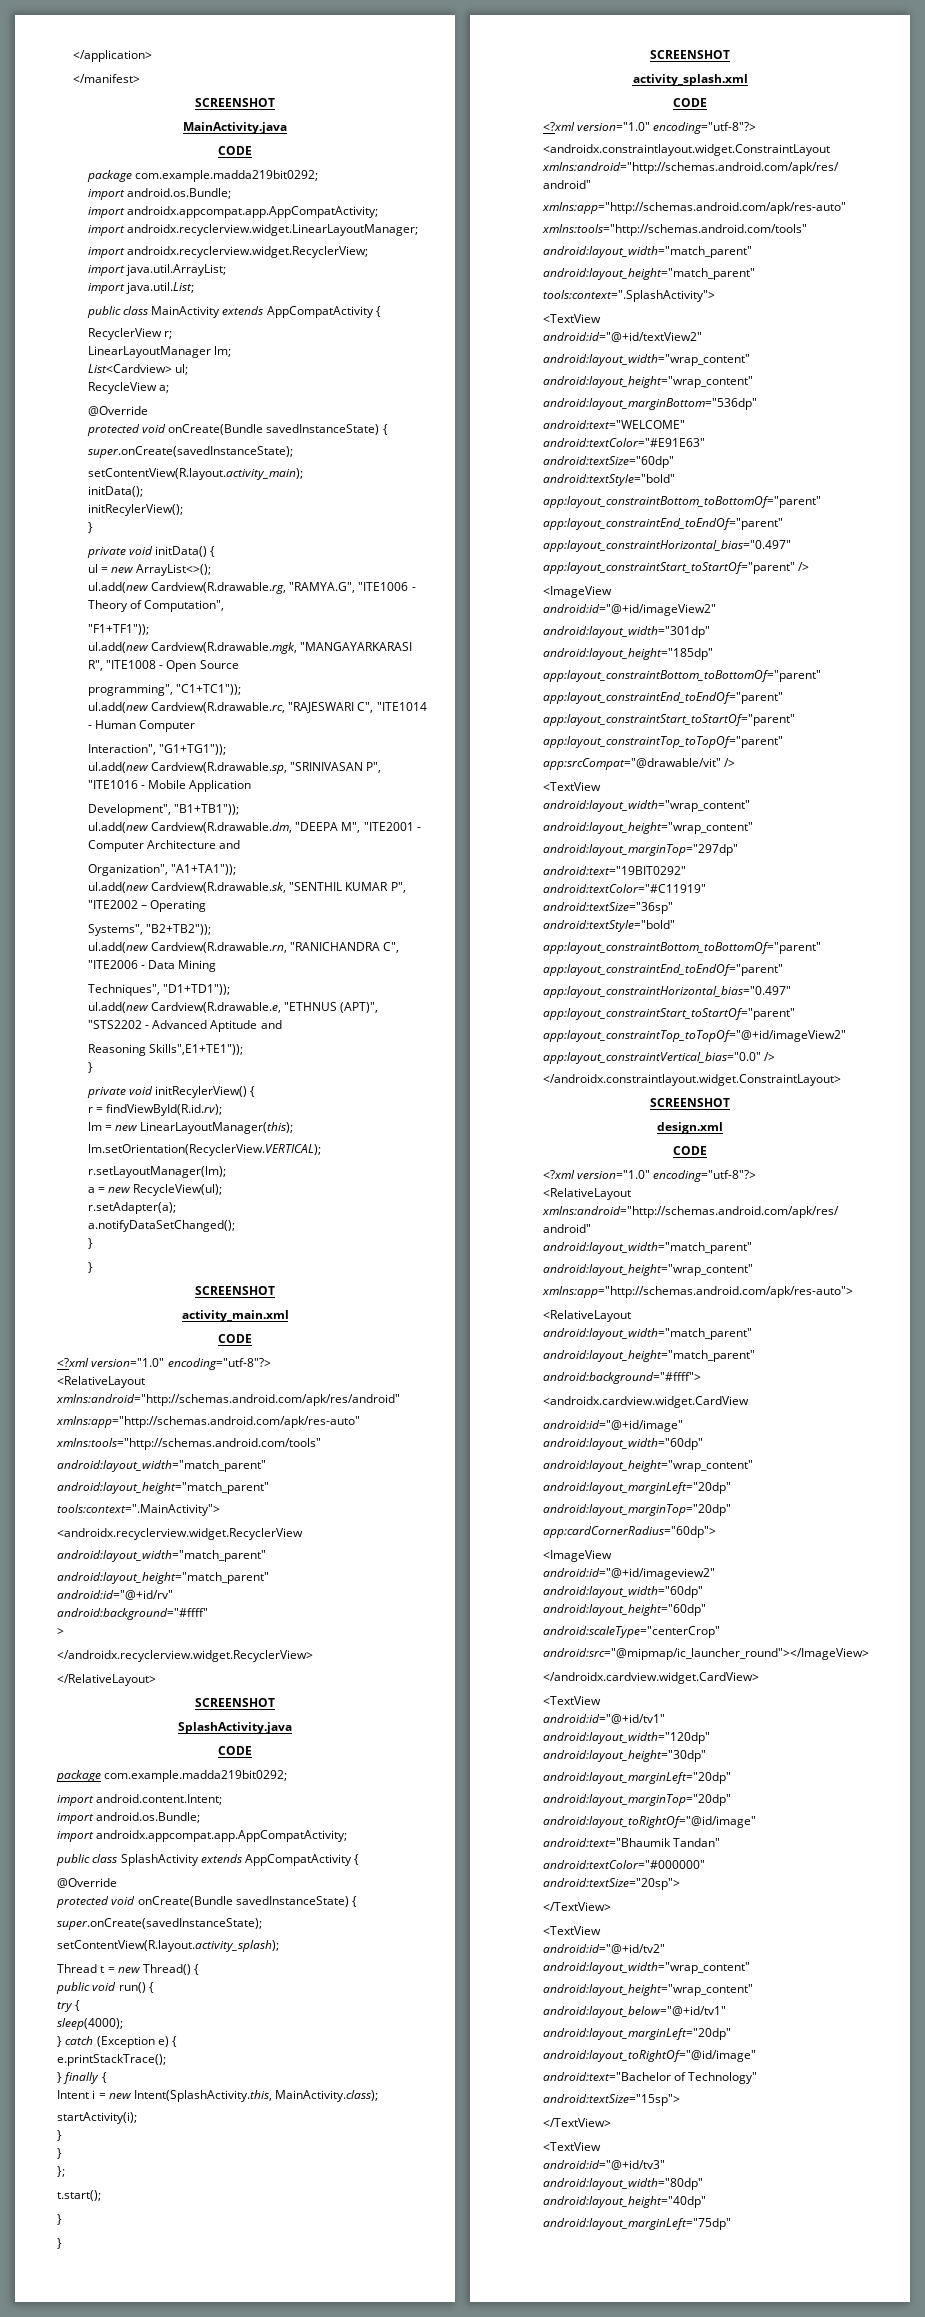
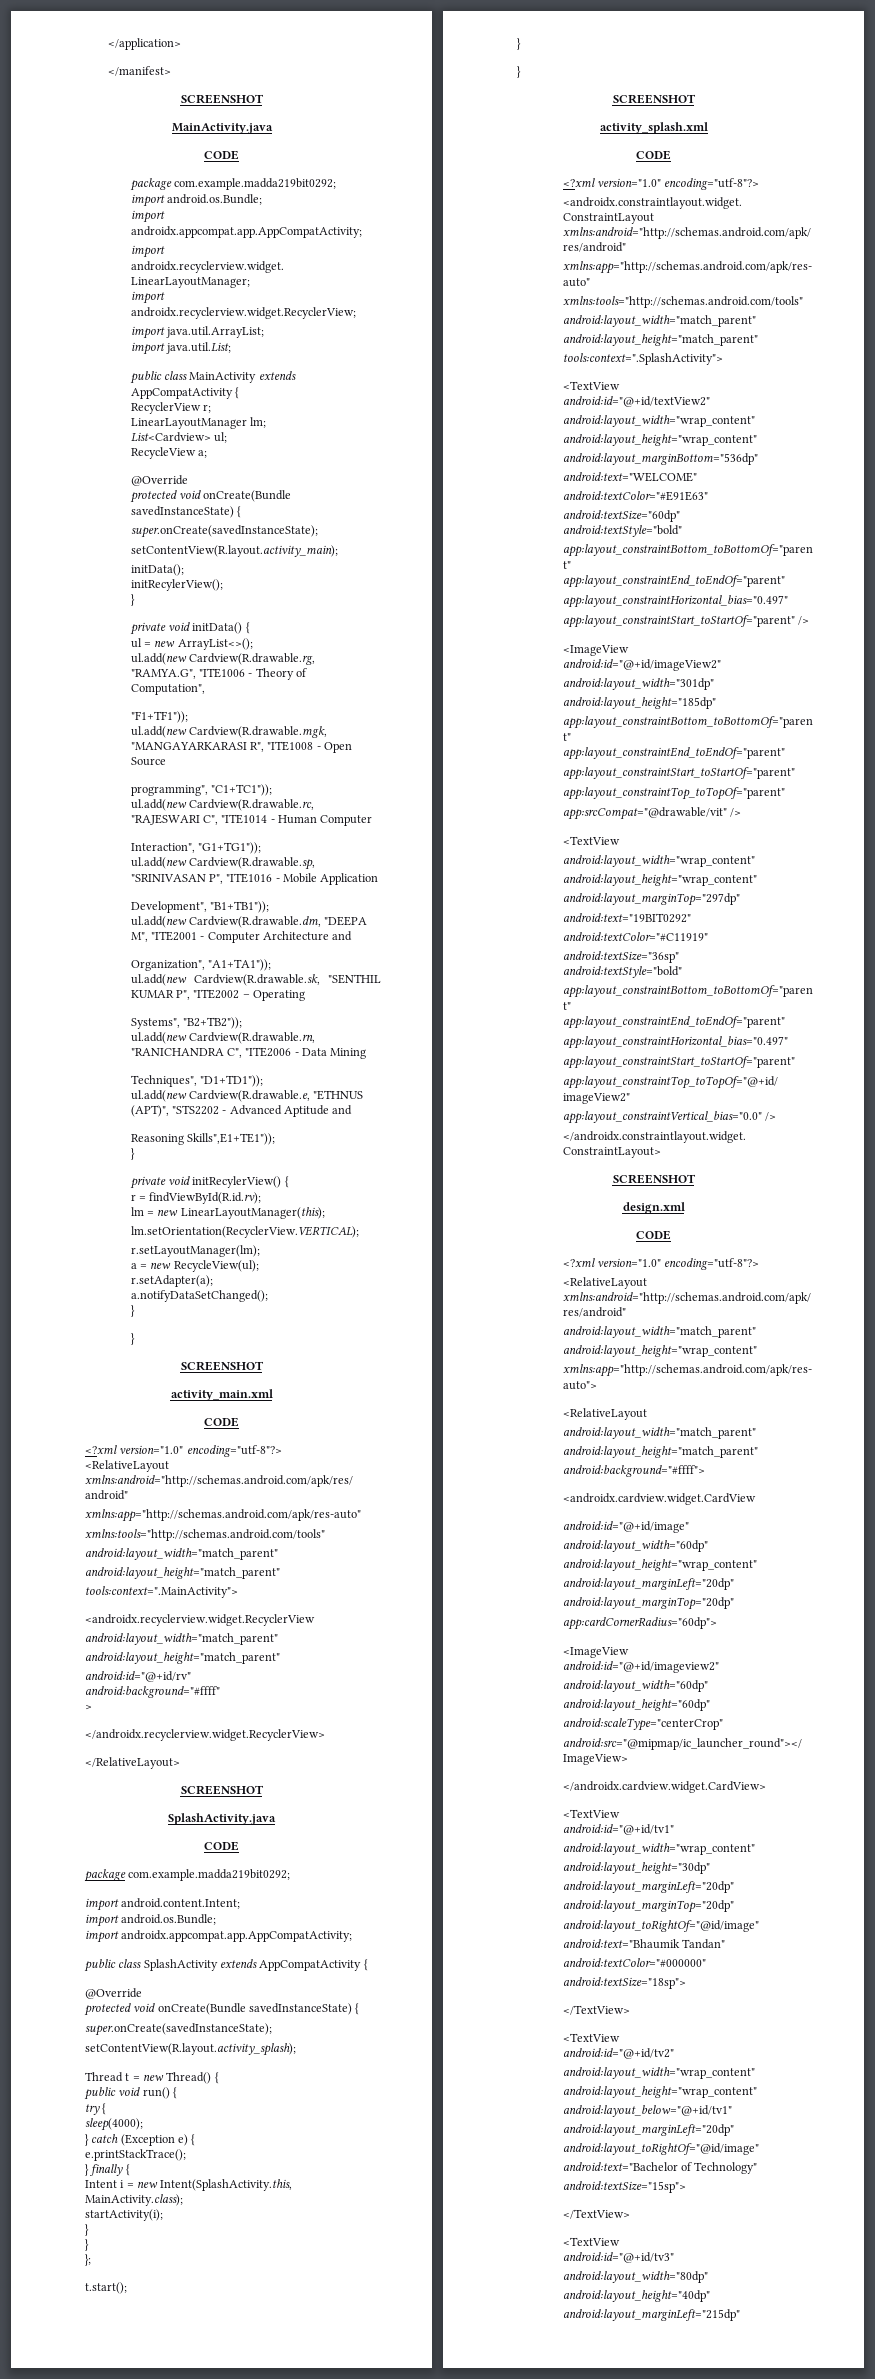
[543,1732,711,1744] android:layout_width="120dp" -> [562,1843,755,1855] android:layout_width="wrap_content"
[543,1878,681,1890] android:textSize="20sp"> -> [562,1977,686,1989] android:textSize="18sp">
[543,2218,732,2230] android:layout_marginLeft="75dp" -> [562,2309,740,2321] android:layout_marginLeft="215dp"

